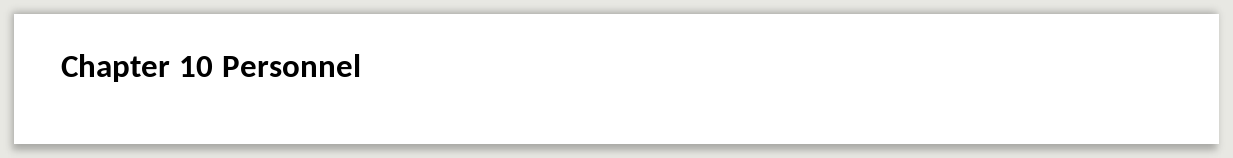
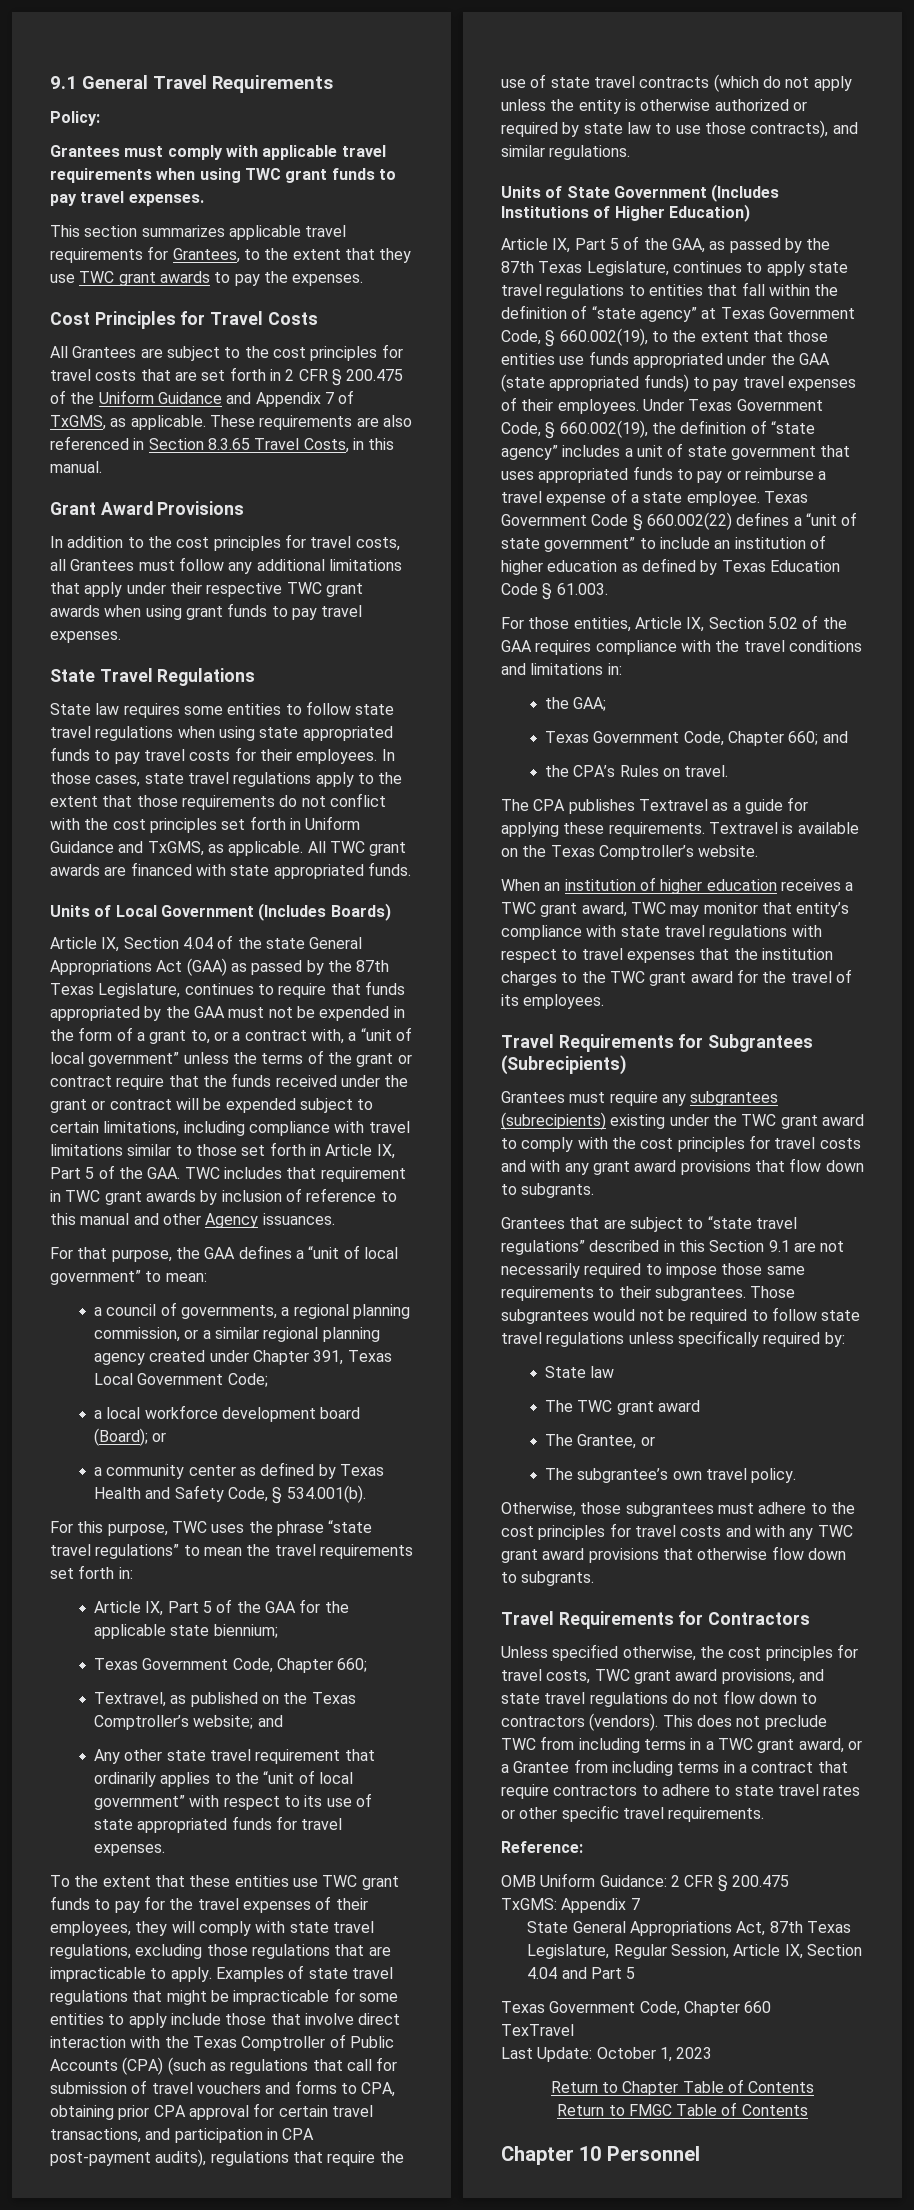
(61, 68) none -> [50,75,333,93] [50,111,100,126] [50,145,386,160] [50,168,396,183] [50,191,204,206] [50,225,347,240] [50,246,412,263] [50,271,364,286] [50,311,318,329] [50,344,403,361] [50,367,404,386] [50,390,355,407] [50,415,412,430] [50,436,395,453] [50,461,102,473] [50,501,245,515] [50,534,400,551] [50,557,402,574] [50,582,363,597] [50,603,363,620] [50,631,121,643] [50,668,256,686] [50,701,395,718] [50,726,393,741] [50,747,395,764] [50,772,403,787] [50,793,386,810] [50,816,361,833] [50,841,407,856] [50,862,411,879] [50,903,391,921] [50,935,363,952] [50,958,390,976] [50,981,405,998] [50,1006,405,1021] [50,1027,412,1044] [50,1050,412,1067] [50,1073,409,1090] [50,1098,374,1113] [50,1121,410,1136] [50,1142,395,1159] [50,1165,406,1182] [50,1188,397,1205] [50,1213,335,1228] [50,1245,398,1262] [50,1270,207,1285] [94,1302,411,1319] [94,1327,380,1342] [94,1350,392,1365] [94,1373,268,1387] [94,1405,361,1422] [94,1428,167,1446] [94,1462,385,1479] [94,1485,366,1504] [50,1520,373,1536] [50,1544,413,1559] [50,1565,133,1579] [94,1599,349,1616] [94,1624,278,1639] [94,1658,368,1673] [94,1692,356,1707] [94,1715,283,1730] [94,1749,375,1764] [94,1770,354,1787] [94,1793,373,1810] [94,1816,343,1833] [94,1844,166,1856] [50,1875,399,1890] [50,1896,368,1913] [50,1921,374,1936] [50,1944,391,1959] [50,1965,393,1982] [50,1988,398,2005] [50,2013,401,2028] [50,2034,394,2051] [50,2057,398,2075] [50,2080,396,2097] [50,2103,373,2120] [50,2128,315,2143] [50,2149,404,2167] [501,74,852,92] [501,99,807,114] [501,120,858,138] [501,145,631,160] [501,184,780,202] [501,204,750,222] [501,236,831,253] [501,261,848,276] [501,282,839,299] [501,305,855,322] [501,328,829,347] [501,351,830,368] [501,374,856,392] [501,397,823,414] [501,420,815,439] [501,443,851,460] [501,466,827,483] [501,489,808,506] [501,512,858,531] [501,535,826,552] [501,558,840,575] [501,583,608,600] [501,615,847,632] [501,640,862,655] [501,663,622,675] [545,697,607,711] [545,731,848,746] [545,765,729,777] [501,797,809,814] [501,822,859,837] [501,845,759,860] [501,877,854,894] [501,902,850,917] [501,925,822,940] [501,948,833,963] [501,969,852,986] [501,994,605,1009] [501,1034,814,1052] [501,1055,626,1075] [501,1091,779,1106] [501,1112,864,1130] [501,1135,861,1152] [501,1158,864,1175] [501,1183,595,1198] [501,1216,797,1232] [501,1240,845,1255] [501,1263,805,1278] [501,1286,796,1301] [501,1307,861,1324] [501,1330,845,1347] [545,1366,615,1378] [545,1400,701,1415] [545,1434,655,1449] [545,1468,797,1483] [501,1502,855,1517] [501,1523,853,1540] [501,1546,846,1563] [501,1571,595,1586] [501,1611,811,1629] [501,1644,858,1661] [501,1669,824,1684] [501,1690,818,1707] [501,1713,827,1731] [501,1736,862,1753] [501,1759,848,1776] [501,1784,861,1799] [501,1805,765,1822] [501,1841,583,1853] [501,1873,789,1892] [501,1898,640,1913] [527,1921,852,1936] [527,1944,863,1959] [527,1967,636,1979] [501,2001,772,2016] [501,2024,574,2036] [501,2047,713,2062] [550,2079,815,2096] [557,2102,808,2116] 9.1 General Travel Requirements // Policy: // Grantees must comply with applicable travel requirements when using TWC grant funds to pay travel expenses. // This section summarizes applicable travel requirements for Grantees, to the extent that they use TWC grant awards to pay the expenses. // Cost Principles for Travel Costs // All Grantees are subject to the cost principles for travel costs that are set forth in 2 CFR § 200.475 of the Uniform Guidance and Appendix 7 of TxGMS, as applicable. These requirements are also referenced in Section 8.3.65 Travel Costs, in this manual. // Grant Award Provisions // In addition to the cost principles for travel costs, all Grantees must follow any additional limitations that apply under their respective TWC grant awards when using grant funds to pay travel expenses. // State Travel Regulations // State law requires some entities to follow state travel regulations when using state appropriated funds to pay travel costs for their employees. In those cases, state travel regulations apply to the extent that those requirements do not conflict with the cost principles set forth in Uniform Guidance and TxGMS, as applicable. All TWC grant awards are financed with state appropriated funds. // Units of Local Government (Includes Boards) // Article IX, Section 4.04 of the state General Appropriations Act (GAA) as passed by the 87th Texas Legislature, continues to require that funds appropriated by the GAA must not be expended in the form of a grant to, or a contract with, a “unit of local government” unless the terms of the grant or contract require that the funds received under the grant or contract will be expended subject to certain limitations, including compliance with travel limitations similar to those set forth in Article IX, Part 5 of the GAA. TWC includes that requirement in TWC grant awards by inclusion of reference to this manual and other Agency issuances. // For that purpose, the GAA defines a “unit of local government” to mean: // a council of governments, a regional planning commission, or a similar regional planning agency created under Chapter 391, Texas Local Government Code; // a local workforce development board (Board); or // a community center as defined by Texas Health and Safety Code, § 534.001(b). // For this purpose, TWC uses the phrase “state travel regulations” to mean the travel requirements set forth in: // Article IX, Part 5 of the GAA for the applicable state biennium; // Texas Government Code, Chapter 660; // Textravel, as published on the Texas Comptroller’s website; and // Any other state travel requirement that ordinarily applies to the “unit of local government” with respect to its use of state appropriated funds for travel expenses. // To the extent that these entities use TWC grant funds to pay for the travel expenses of their employees, they will comply with state travel regulations, excluding those regulations that are impracticable to apply. Examples of state travel regulations that might be impracticable for some entities to apply include those that involve direct interaction with the Texas Comptroller of Public Accounts (CPA) (such as regulations that call for submission of travel vouchers and forms to CPA, obtaining prior CPA approval for certain travel transactions, and participation in CPA post-payment audits), regulations that require the use of state travel contracts (which do not apply unless the entity is otherwise authorized or required by state law to use those contracts), and similar regulations. // Units of State Government (Includes Institutions of Higher Education) // Article IX, Part 5 of the GAA, as passed by the 87th Texas Legislature, continues to apply state travel regulations to entities that fall within the definition of “state agency” at Texas Government Code, § 660.002(19), to the extent that those entities use funds appropriated under the GAA (state appropriated funds) to pay travel expenses of their employees. Under Texas Government Code, § 660.002(19), the definition of “state agency” includes a unit of state government that uses appropriated funds to pay or reimburse a travel expense of a state employee. Texas Government Code § 660.002(22) defines a “unit of state government” to include an institution of higher education as defined by Texas Education Code § 61.003. // For those entities, Article IX, Section 5.02 of the GAA requires compliance with the travel conditions and limitations in: // the GAA; // Texas Government Code, Chapter 660; and // the CPA’s Rules on travel. // The CPA publishes Textravel as a guide for applying these requirements. Textravel is available on the Texas Comptroller’s website. // When an institution of higher education receives a TWC grant award, TWC may monitor that entity’s compliance with state travel regulations with respect to travel expenses that the institution charges to the TWC grant award for the travel of its employees. // Travel Requirements for Subgrantees (Subrecipients) // Grantees must require any subgrantees (subrecipients) existing under the TWC grant award to comply with the cost principles for travel costs and with any grant award provisions that flow down to subgrants. // Grantees that are subject to “state travel regulations” described in this Section 9.1 are not necessarily required to impose those same requirements to their subgrantees. Those subgrantees would not be required to follow state travel regulations unless specifically required by: // State law // The TWC grant award // The Grantee, or // The subgrantee’s own travel policy. // Otherwise, those subgrantees must adhere to the cost principles for travel costs and with any TWC grant award provisions that otherwise flow down to subgrants. // Travel Requirements for Contractors // Unless specified otherwise, the cost principles for travel costs, TWC grant award provisions, and state travel regulations do not flow down to contractors (vendors). This does not preclude TWC from including terms in a TWC grant award, or a Grantee from including terms in a contract that require contractors to adhere to state travel rates or other specific travel requirements. // Reference: // OMB Uniform Guidance: 2 CFR § 200.475 // TxGMS: Appendix 7 // State General Appropriations Act, 87th Texas Legislature, Regular Session, Article IX, Section 4.04 and Part 5 // Texas Government Code, Chapter 660 // TexTravel // Last Update: October 1, 2023 // Return to Chapter Table of Contents // Return to FMGC Table of Contents //

